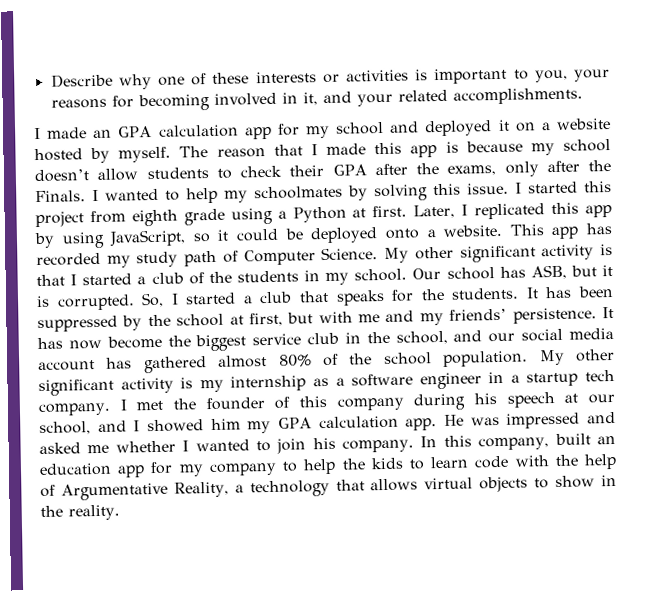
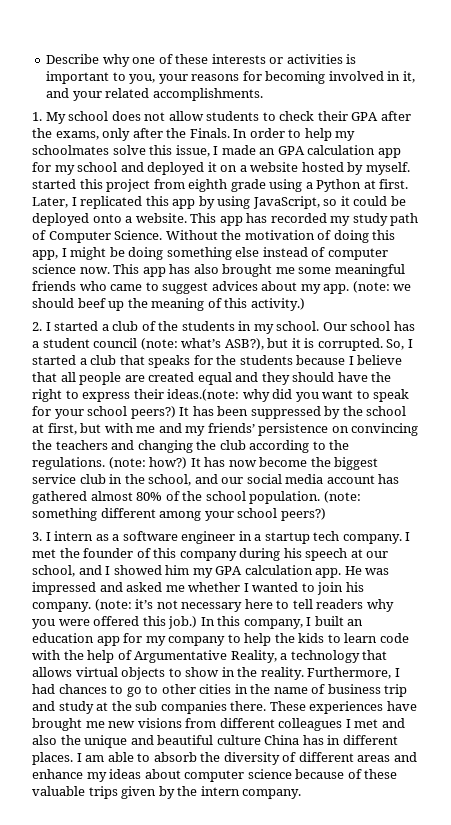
(583, 96) none -> [32,111,411,124] [32,128,356,141] [32,145,210,157] 1. My school does not allow students to check their GPA after the exams, only after the Finals. In order to help my schoolmates solve this issue,
[179,138,611,158] [34,159,611,183] [35,182,522,204] The reason that I made this app is because my school doesn’t allow students to check their GPA after the exams, only after the Finals. I wanted to help my schoolmates by solving this issue. I -> (410, 168) none
[384,243,614,263] [36,274,65,287] My other significant activity is that -> [165,230,396,243] [32,247,388,260] [32,264,405,277] [32,281,412,294] [32,298,305,311] [32,322,42,331] Without the motivation of doing this app, I might be doing something else instead of computer science now. This app has also brought me some meaningful friends who came to suggest advices about my app. (note: we should beef up the meaning of this activity.) // 2.
[530,264,567,280] ASB, -> [32,338,264,350] a student council (note: what’s ASB?),
[451,287,520,300] students. -> [239,355,403,365] [32,372,392,385] [32,389,410,402] [32,406,176,419] students because I believe that all people are created equal and they should have the right to express their ideas.(note: why did you want to speak for your school peers?)
[512,307,597,324] persistence. -> [258,423,419,436] [32,440,350,453] [32,457,188,470] persistence on convincing the teachers and changing the club according to the regulations. (note: how?)
[538,348,615,366] [38,375,307,397] My other significant activity is my internship -> [323,491,361,503] [32,508,326,521] [32,531,94,541] (note: something different among your school peers?) // 3. I intern
(415, 446) none -> [94,599,394,612] [32,616,198,629] (note: it’s not necessary here to tell readers why you were offered this job.)
(550, 444) none -> [306,617,312,626] I
(120, 512) none -> [307,667,400,679] [32,684,408,697] [32,701,417,714] [32,718,405,731] [32,735,398,748] [32,752,417,765] [32,769,398,782] [32,786,302,799] Furthermore, I had chances to go to other cities in the name of business trip and study at the sub companies there. These experiences have brought me new visions from different colleagues I met and also the unique and beautiful culture China has in different places. I am able to absorb the diversity of different areas and enhance my ideas about computer science because of these valuable trips given by the intern company.

